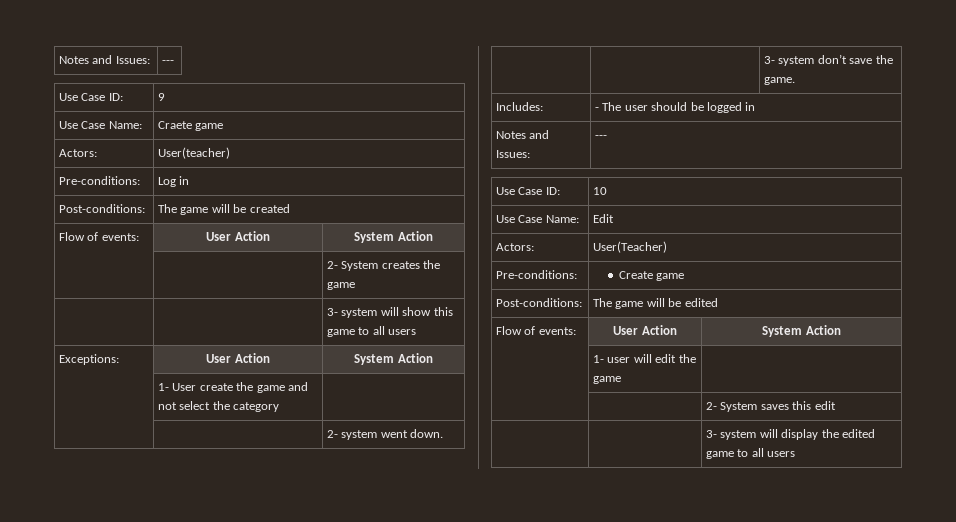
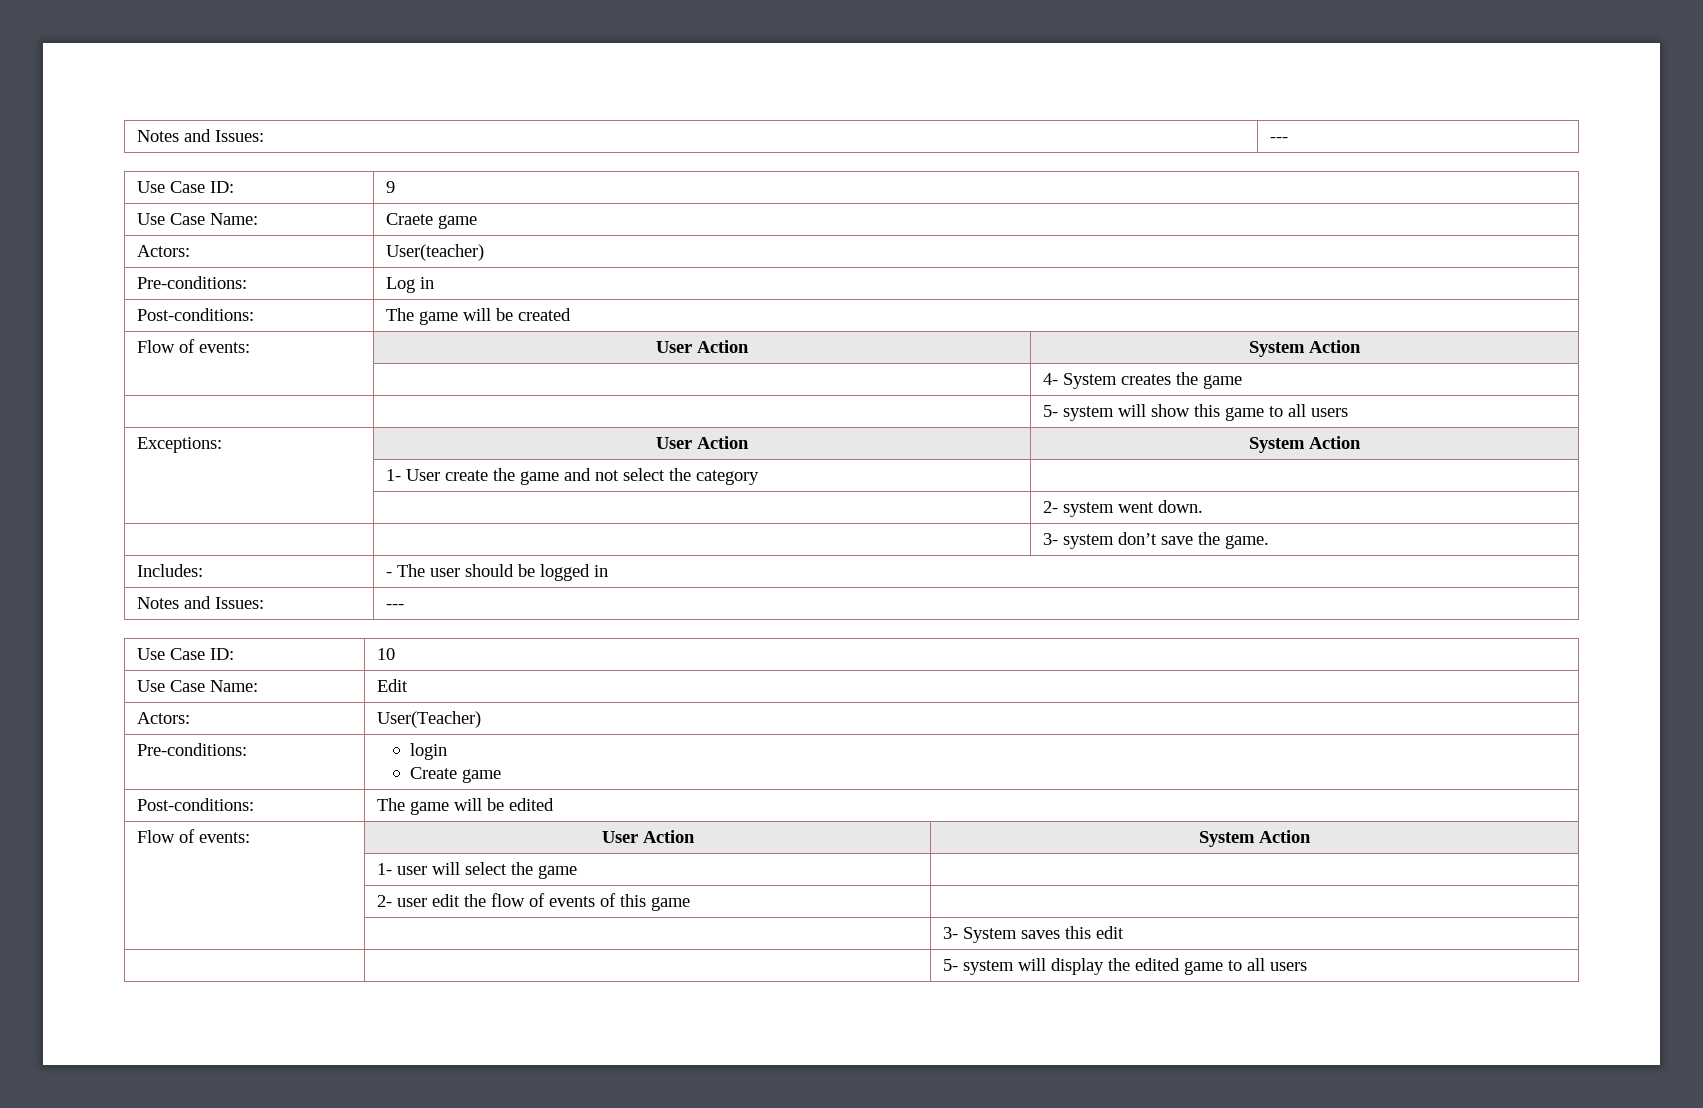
[327,261,339,269] 2- -> [1042,373,1058,385] 4-
[327,308,339,316] 3- -> [1042,405,1058,417] 5-
(578, 274) none -> [409,743,447,760] login //
[655,354,677,363] edit -> [464,862,507,875] select
[706,402,718,410] | 2- -> [376,893,690,911] [942,927,958,939] 2- user edit the flow of events of this game | // | | 3-
[706,430,718,438] 3- -> [942,959,958,971] 5-

